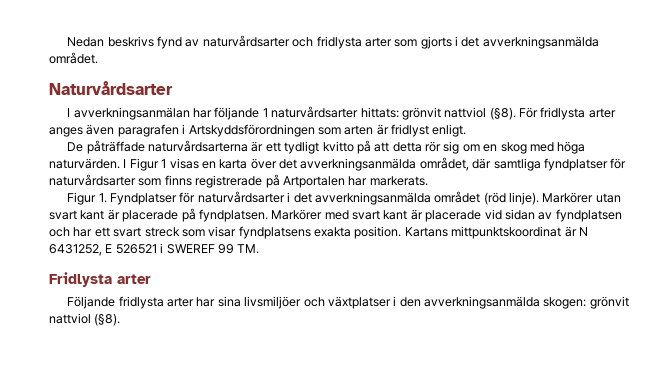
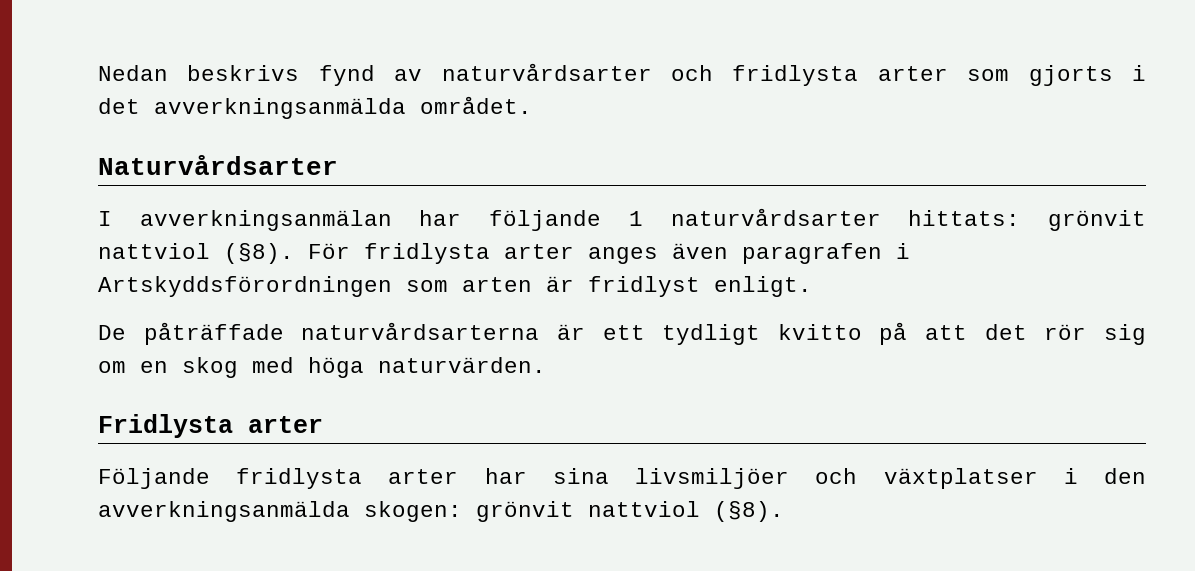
[392,142,422,152] detta -> [984,324,1027,340] det
[123,157,627,171] [49,174,428,188] [67,191,621,205] [49,208,622,222] [49,226,588,239] [49,243,260,256] I Figur 1 visas en karta över det avverkningsanmälda området, där samtliga fyndplatser för naturvårdsarter som finns registrerade på Artportalen har markerats. // Figur 1. Fyndplatser för naturvårdsarter i det avverkningsanmälda området (röd linje). Markörer utan svart kant är placerade på fyndplatsen. Markörer med svart kant är placerade vid sidan av fyndplatsen och har ett svart streck som visar fyndplatsens exakta position. Kartans mittpunktskoordinat är N 6431252, E 526521 i SWEREF 99 TM. -> (546, 365) none

